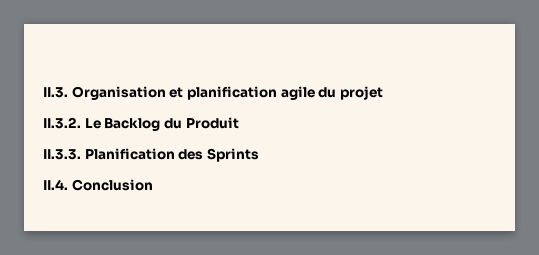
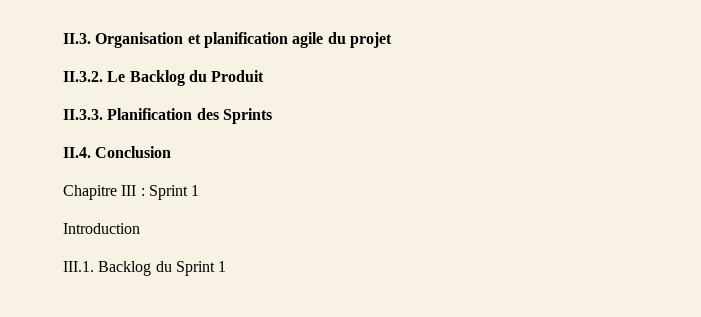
(153, 185) none -> [63,185,200,200] [63,223,140,234] [63,261,227,276] // Chapitre III : Sprint 1 // Introduction // III.1. Backlog du Sprint 1

